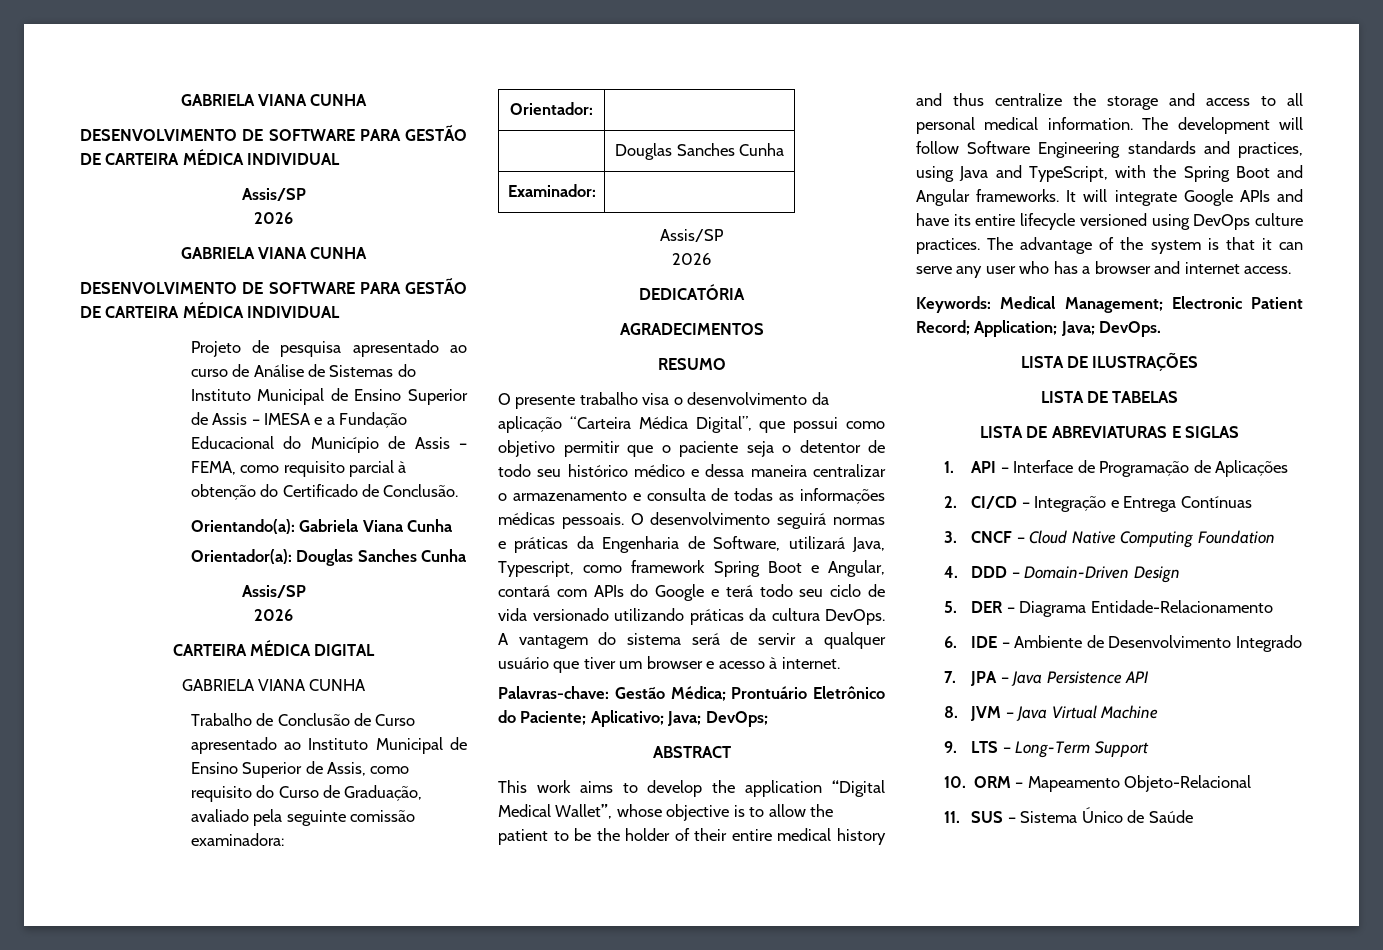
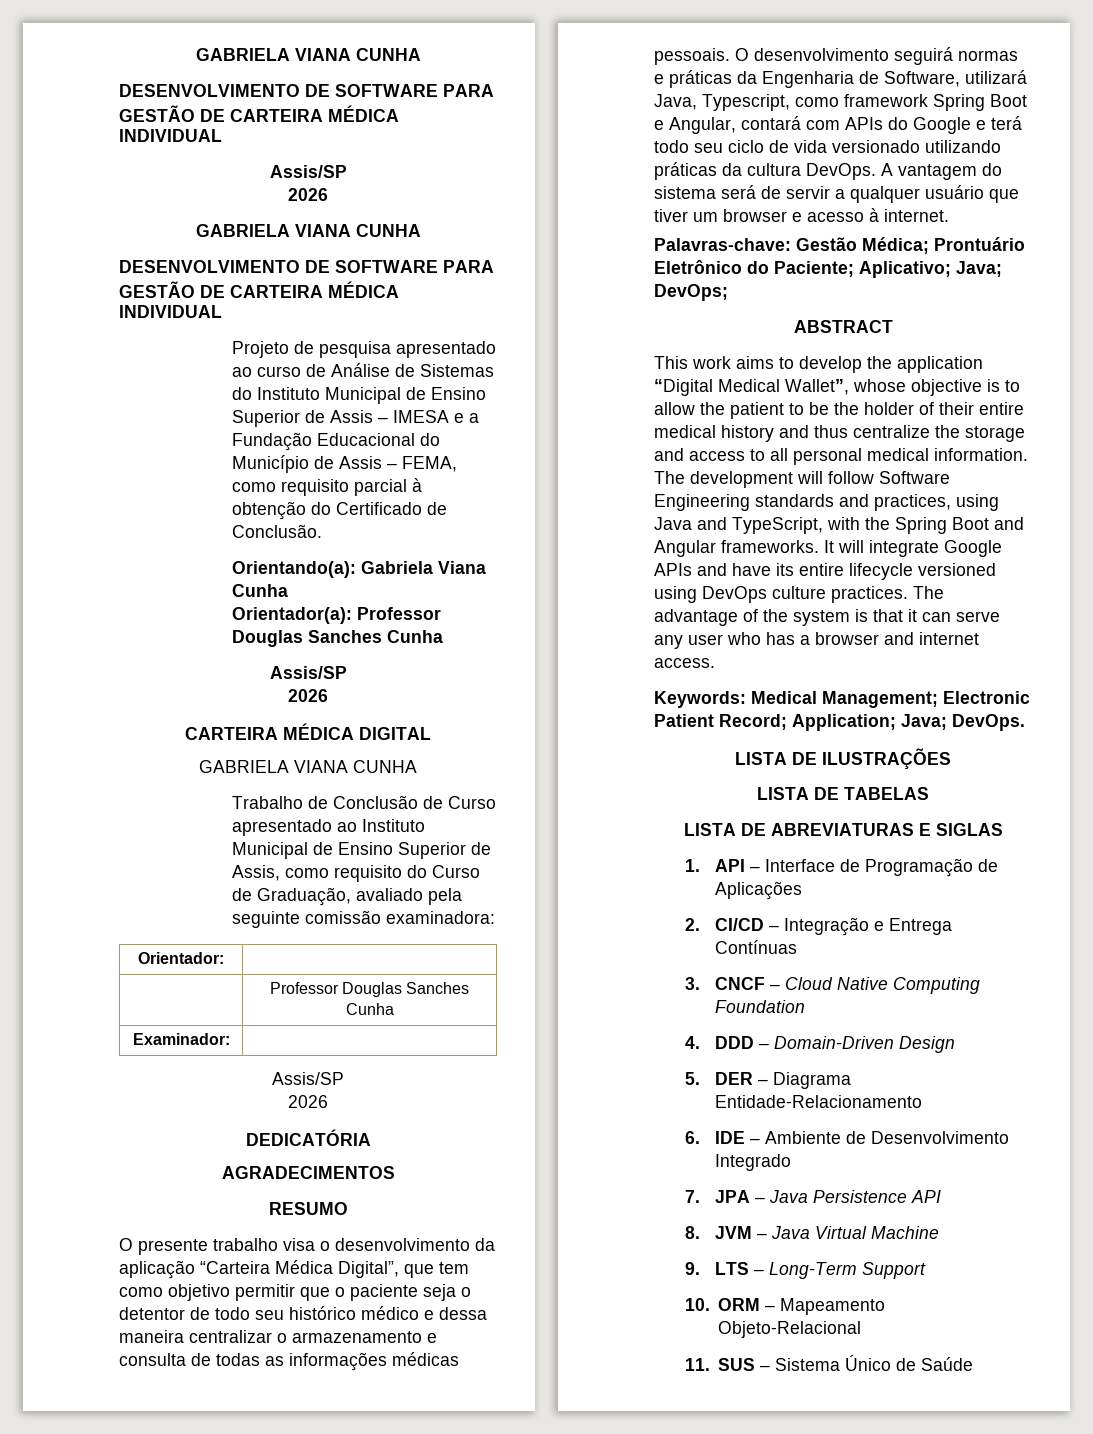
(292, 556) none -> [357,607,442,620] Professor
(593, 108) none -> [269,982,339,994] Professor
[793,417,839,433] possui -> [439,1262,469,1274] tem

